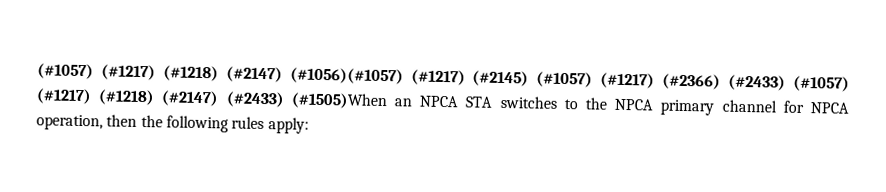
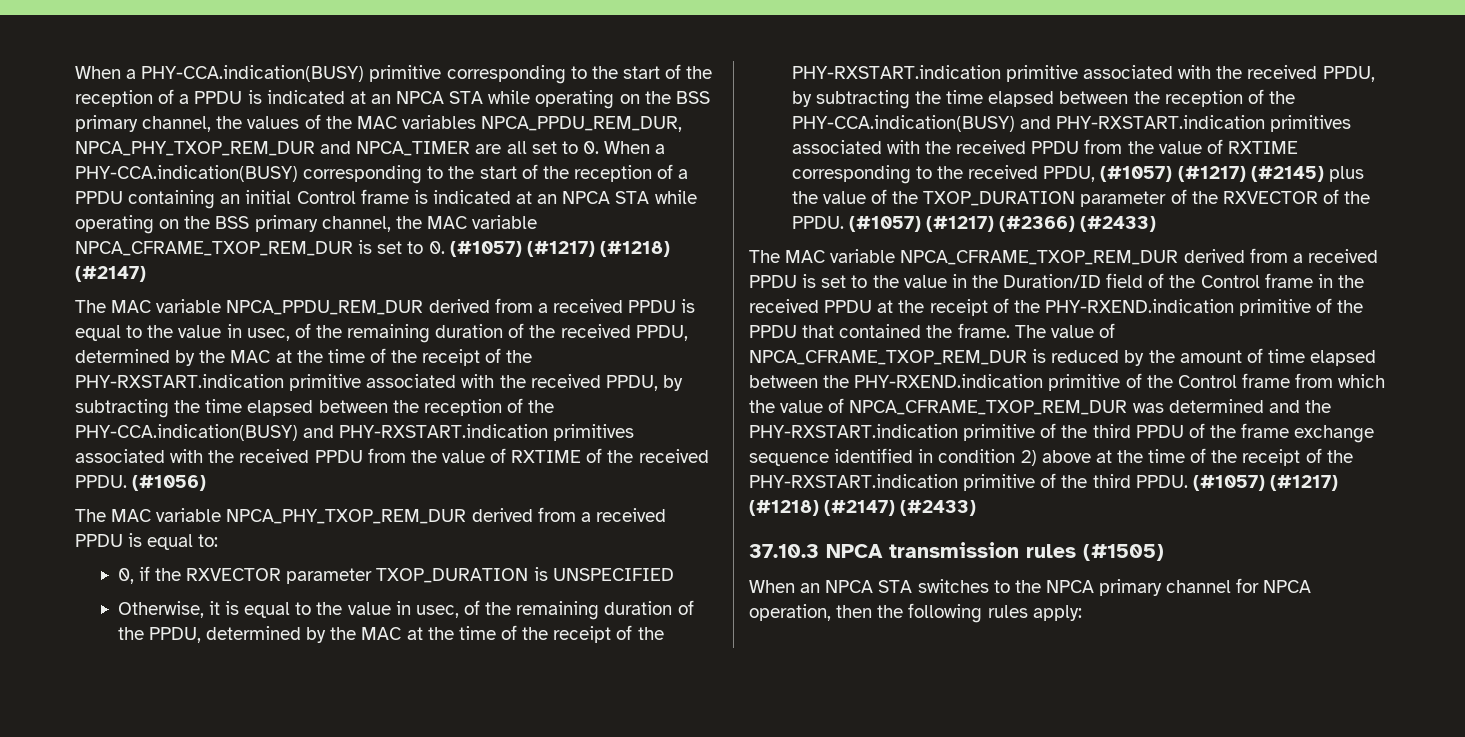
[37,63,787,91] (#1057) (#1217) (#1218) (#2147) (#1056)(#1057) (#1217) (#2145) (#1057) (#1217) (#2366) (#2433) -> [75,64,713,84] [75,89,710,109] [75,114,683,132] [75,141,666,156] [75,164,689,184] [75,189,697,209] [75,215,538,234] [75,240,670,257] [75,266,146,282] [75,298,696,315] [75,323,688,343] [75,348,533,366] [75,374,683,391] [75,398,555,418] [75,424,635,441] [75,448,709,463] [75,475,207,491] [75,507,666,524] [75,533,219,550] [117,566,674,584] [117,600,694,620] [117,625,664,643] [791,65,1375,82] [791,89,1295,109] [791,115,1352,132] [791,139,1298,154] [791,165,1364,184] [791,189,1371,207] [791,216,1157,232] [749,248,1378,265] [749,273,1364,288] [749,298,1364,316] [749,323,1115,338] [749,348,1377,366] [749,373,1386,391] [749,398,1331,415] [749,423,1375,443] [749,448,1353,466] [749,473,1188,491] When a PHY-CCA.indication(BUSY) primitive corresponding to the start of the reception of a PPDU is indicated at an NPCA STA while operating on the BSS primary channel, the values of the MAC variables NPCA_PPDU_REM_DUR, NPCA_PHY_TXOP_REM_DUR and NPCA_TIMER are all set to 0. When a PHY-CCA.indication(BUSY) corresponding to the start of the reception of a PPDU containing an initial Control frame is indicated at an NPCA STA while operating on the BSS primary channel, the MAC variable NPCA_CFRAME_TXOP_REM_DUR is set to 0. (#1057) (#1217) (#1218) (#2147) // The MAC variable NPCA_PPDU_REM_DUR derived from a received PPDU is equal to the value in usec, of the remaining duration of the received PPDU, determined by the MAC at the time of the receipt of the PHY-RXSTART.indication primitive associated with the received PPDU, by subtracting the time elapsed between the reception of the PHY-CCA.indication(BUSY) and PHY-RXSTART.indication primitives associated with the received PPDU from the value of RXTIME of the received PPDU. (#1056) // The MAC variable NPCA_PHY_TXOP_REM_DUR derived from a received PPDU is equal to: // 0, if the RXVECTOR parameter TXOP_DURATION is UNSPECIFIED // Otherwise, it is equal to the value in usec, of the remaining duration of the PPDU, determined by the MAC at the time of the receipt of the PHY-RXSTART.indication primitive associated with the received PPDU, by subtracting the time elapsed between the reception of the PHY-CCA.indication(BUSY) and PHY-RXSTART.indication primitives associated with the received PPDU from the value of RXTIME corresponding to the received PPDU, (#1057) (#1217) (#2145) plus the value of the TXOP_DURATION parameter of the RXVECTOR of the PPDU. (#1057) (#1217) (#2366) (#2433) // The MAC variable NPCA_CFRAME_TXOP_REM_DUR derived from a received PPDU is set to the value in the Duration/ID field of the Control frame in the received PPDU at the receipt of the PHY-RXEND.indication primitive of the PPDU that contained the frame. The value of NPCA_CFRAME_TXOP_REM_DUR is reduced by the amount of time elapsed between the PHY-RXEND.indication primitive of the Control frame from which the value of NPCA_CFRAME_TXOP_REM_DUR was determined and the PHY-RXSTART.indication primitive of the third PPDU of the frame exchange sequence identified in condition 2) above at the time of the receipt of the PHY-RXSTART.indication primitive of the third PPDU.
[290,92,388,110] (#1505)When -> [749,542,1164,561] [749,580,795,593] // 37.10.3 NPCA transmission rules (#1505) // When

